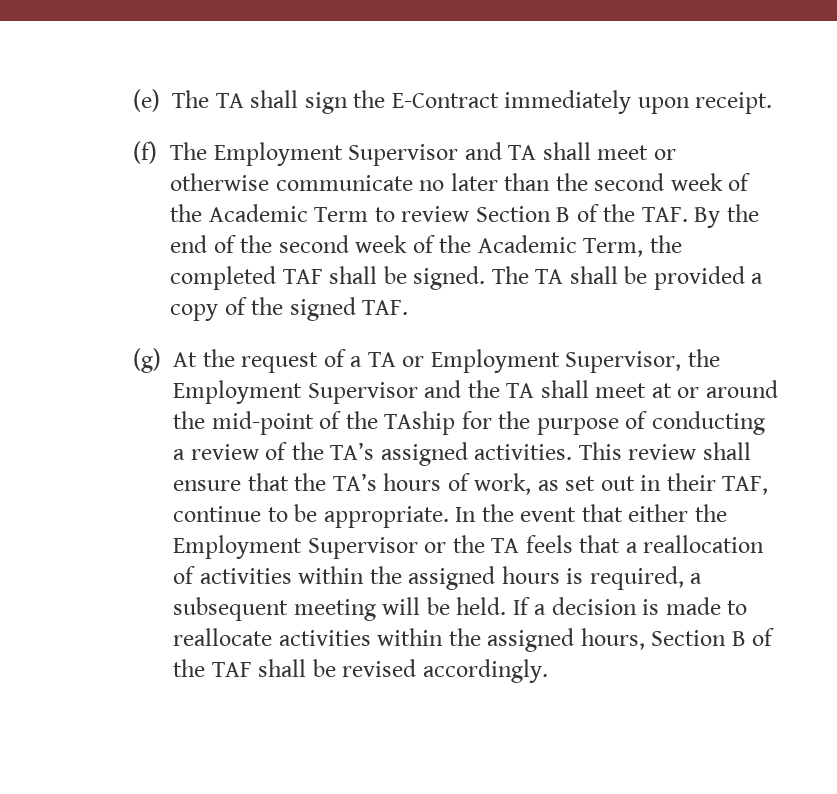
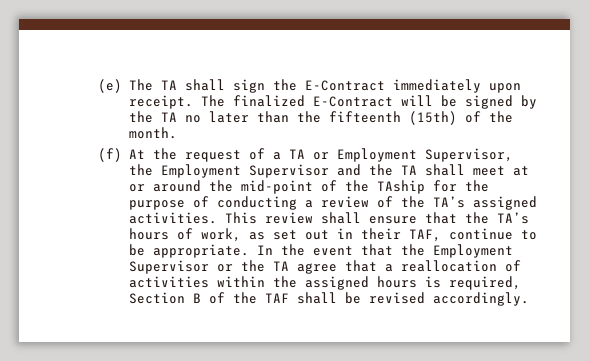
[133,141,676,166] [170,173,751,191] [170,204,759,228] [170,235,682,257] [170,266,764,290] [170,297,409,321] [133,348,162,373] // (f) The Employment Supervisor and TA shall meet or otherwise communicate no later than the second week of the Academic Term to review Section B of the TAF. By the end of the second week of the Academic Term, the completed TAF shall be signed. The TA shall be provided a copy of the signed TAF. // (g) -> [201,95,538,109] [129,111,514,125] [129,127,178,139] [98,148,123,162] The finalized E-Contract will be signed by the TA no later than the fifteenth (15th) of the month. // (f)
[628,504,689,522] either -> (394, 250) none
[525,535,573,553] feels -> [297,263,338,274] agree
[690,573,703,584] [173,597,748,621] [173,628,645,652] a subsequent meeting will be held. If a decision is made to reallocate activities within the assigned hours, -> (522, 283) none

